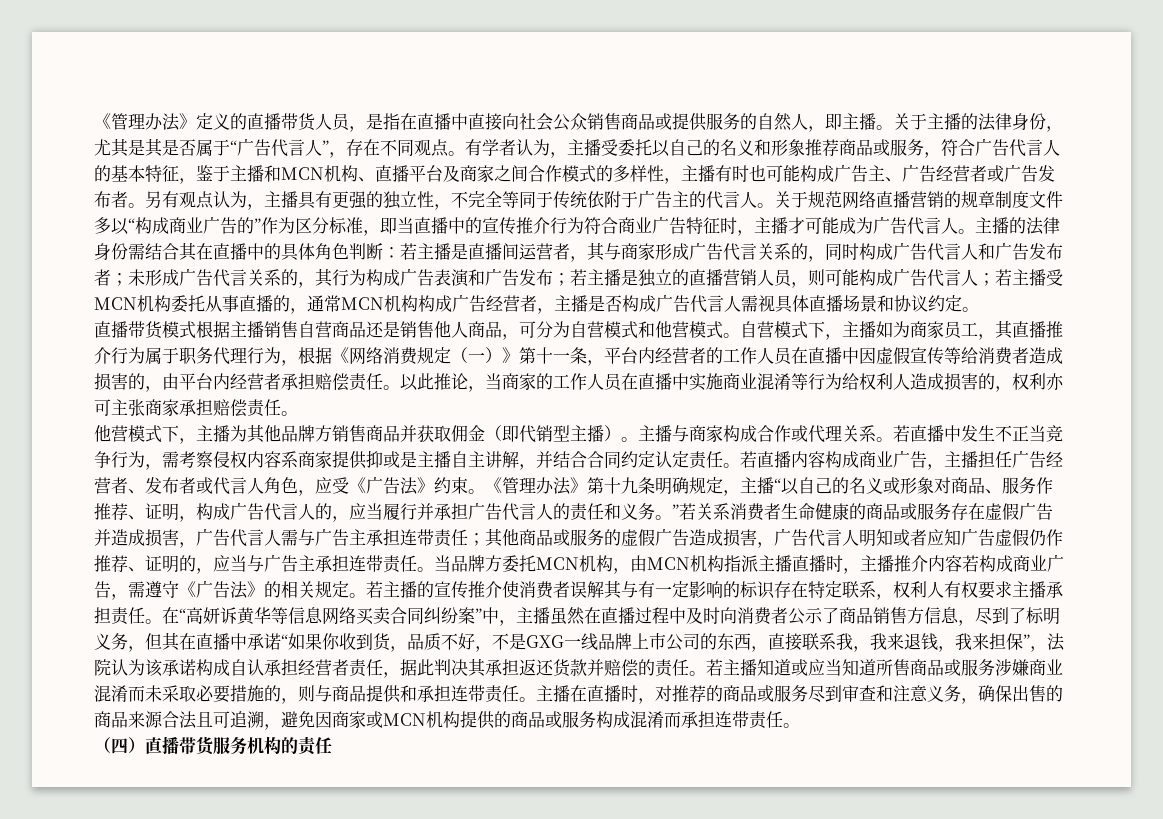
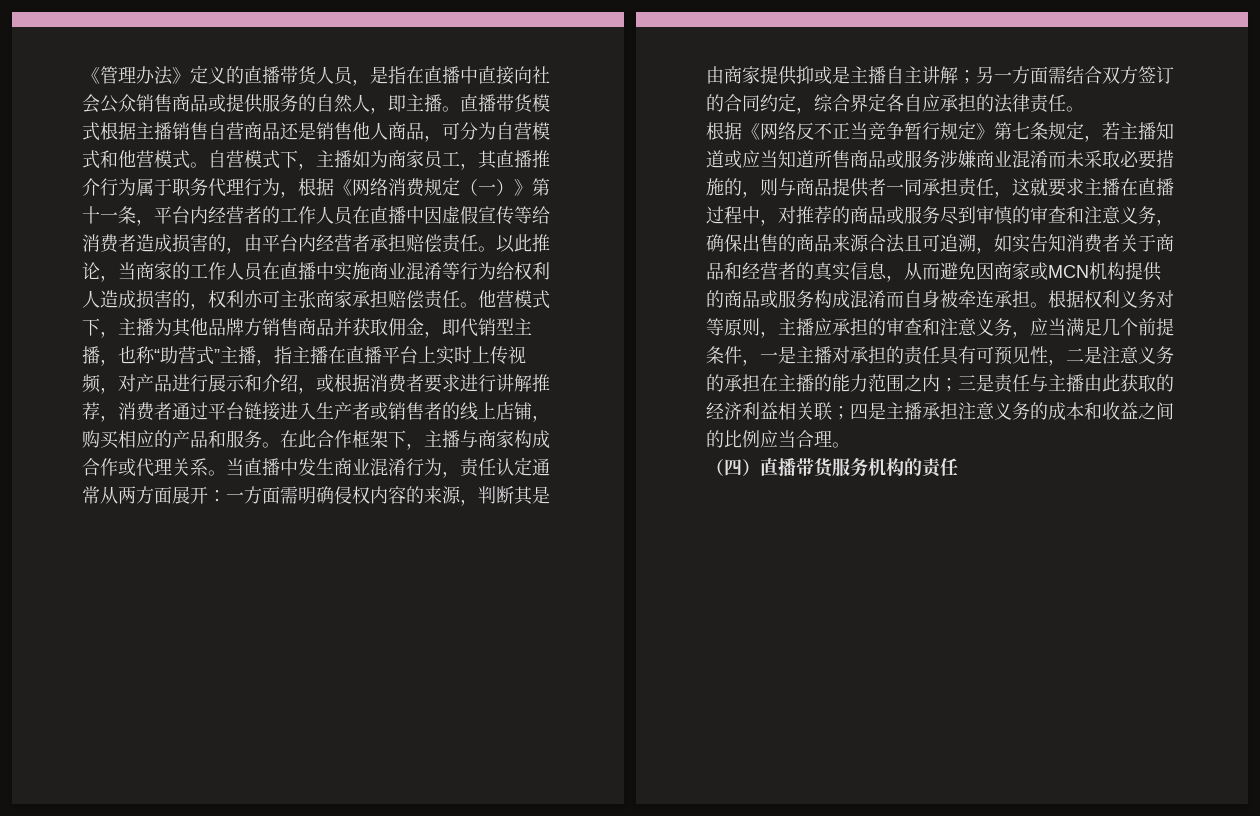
[893,113,1063,132] [94,138,1060,158] [94,164,1055,184] [94,190,1063,210] [94,216,1060,236] [94,242,1063,262] [94,268,1063,288] [94,294,979,314] 关于主播的法律身份，尤其是其是否属于“广告代言人”，存在不同观点。有学者认为，主播受委托以自己的名义和形象推荐商品或服务，符合广告代言人的基本特征，鉴于主播和MCN机构、直播平台及商家之间合作模式的多样性，主播有时也可能构成广告主、广告经营者或广告发布者。另有观点认为，主播具有更强的独立性，不完全等同于传统依附于广告主的代言人。关于规范网络直播营销的规章制度文件多以“构成商业广告的”作为区分标准，即当直播中的宣传推介行为符合商业广告特征时，主播才可能成为广告代言人。主播的法律身份需结合其在直播中的具体角色判断：若主播是直播间运营者，其与商家形成广告代言关系的，同时构成广告代言人和广告发布者；未形成广告代言关系的，其行为构成广告表演和广告发布；若主播是独立的直播营销人员，则可能构成广告代言人；若主播受MCN机构委托从事直播的，通常MCN机构构成广告经营者，主播是否构成广告代言人需视具体直播场景和协议约定。 // -> (460, 109) none
(298, 413) // -> (478, 305) none
[485,425,502,441] （ -> [424,331,442,338] ，
[604,425,638,442] ）。 -> [100,346,526,366] [82,374,550,394] [82,401,550,422] [82,430,424,450] ，也称“助营式”主播，指主播在直播平台上实时上传视频，对产品进行展示和介绍，或根据消费者要求进行讲解推荐，消费者通过平台链接进入生产者或销售者的线上店铺，购买相应的产品和服务。在此合作框架下，
[893,425,910,442] 若 -> [226,458,244,476] 当
[995,425,1063,442] [94,451,298,470] 不正当竞争行为，需考察侵权内容系 -> [334,457,550,478] [82,486,550,506] [706,66,724,84] 商业混淆行为，责任认定通常从两方面展开：一方面需明确侵权内容的来源，判断其是由
[519,450,1063,470] [94,476,1053,496] [94,502,1053,522] [94,528,1063,548] [94,554,1064,574] [94,580,1063,600] [94,607,1060,626] [94,632,1065,652] [94,658,706,678] ，并结合合同约定认定责任。若直播内容构成商业广告，主播担任广告经营者、发布者或代言人角色，应受《广告法》约束。《管理办法》第十九条明确规定，主播“以自己的名义或形象对商品、服务作推荐、证明，构成广告代言人的，应当履行并承担广告代言人的责任和义务。”若关系消费者生命健康的商品或服务存在虚假广告并造成损害，广告代言人需与广告主承担连带责任；其他商品或服务的虚假广告造成损害，广告代言人明知或者应知广告虚假仍作推荐、证明的，应当与广告主承担连带责任。当品牌方委托MCN机构，由MCN机构指派主播直播时，主播推介内容若构成商业广告，需遵守《广告法》的相关规定。若主播的宣传推介使消费者误解其与有一定影响的标识存在特定联系，权利人有权要求主播承担责任。在“高妍诉黄华等信息网络买卖合同纠纷案”中，主播虽然在直播过程中及时向消费者公示了商品销售方信息，尽到了标明义务，但其在直播中承诺“如果你收到货，品质不好，不是GXG一线品牌上市公司的东西，直接联系我，我来退钱，我来担保”，法院认为该承诺构成自认承担经营者责任，据此判决其承担返还货款并赔偿的责任。 -> [958,66,1174,84] [706,93,1084,114] [706,121,1102,142] ；另一方面需结合双方签订的合同约定，综合界定各自应承担的法律责任。 // 根据《网络反不正当竞争暂行规定》第七条规定，
[400,685,638,703] 和承担连带责任。主播在直播时 -> [868,178,1174,198] [706,206,760,224] 者一同承担责任，这就要求主播在直播过程中
(859, 693) none -> [994,206,1048,225] 慎的审
(281, 727) none -> [994,234,1174,253] [706,262,940,282] 如实告知消费者关于商品和经营者的真实信息，从而
[681,711,783,729] 承担连带责任 -> [904,290,1174,308] [706,318,1174,338] [706,346,1174,366] [706,374,1174,393] [706,402,1174,420] [706,430,832,448] 自身被牵连承担。根据权利义务对等原则，主播应承担的审查和注意义务，应当满足几个前提条件，一是主播对承担的责任具有可预见性，二是注意义务的承担在主播的能力范围之内；三是责任与主播由此获取的经济利益相关联；四是主播承担注意义务的成本和收益之间的比例应当合理

